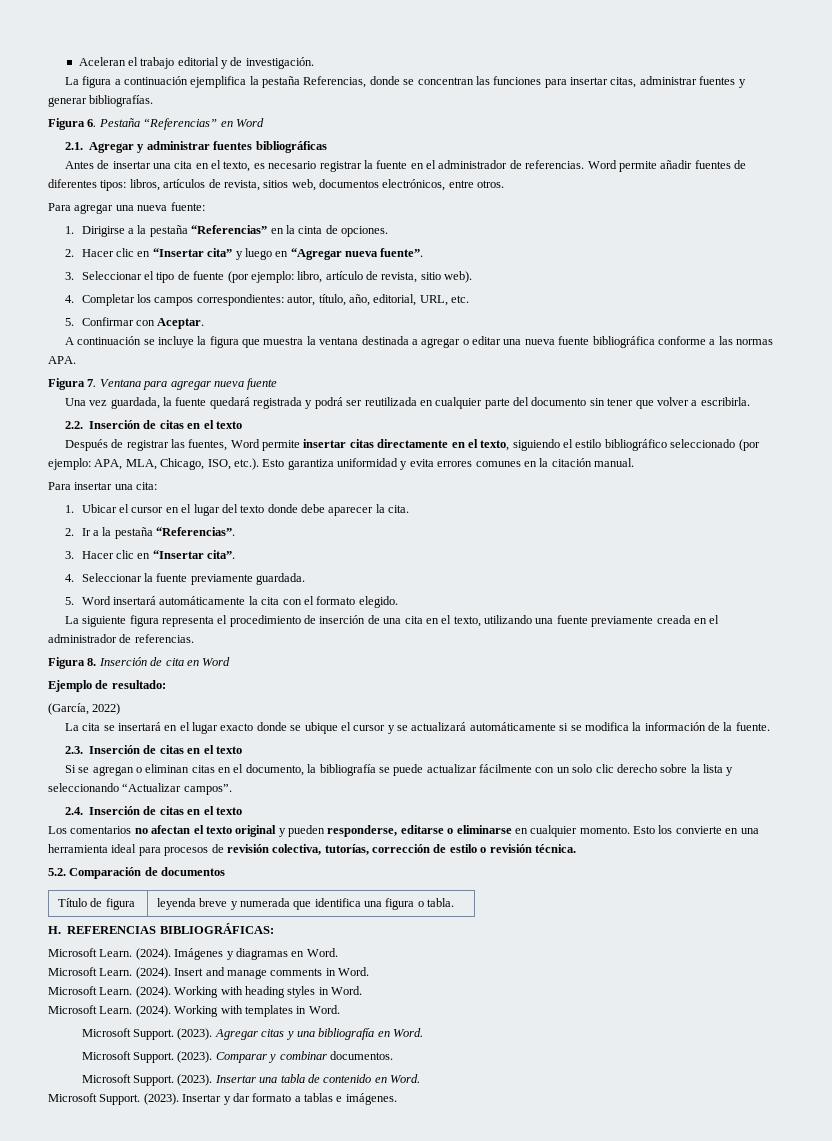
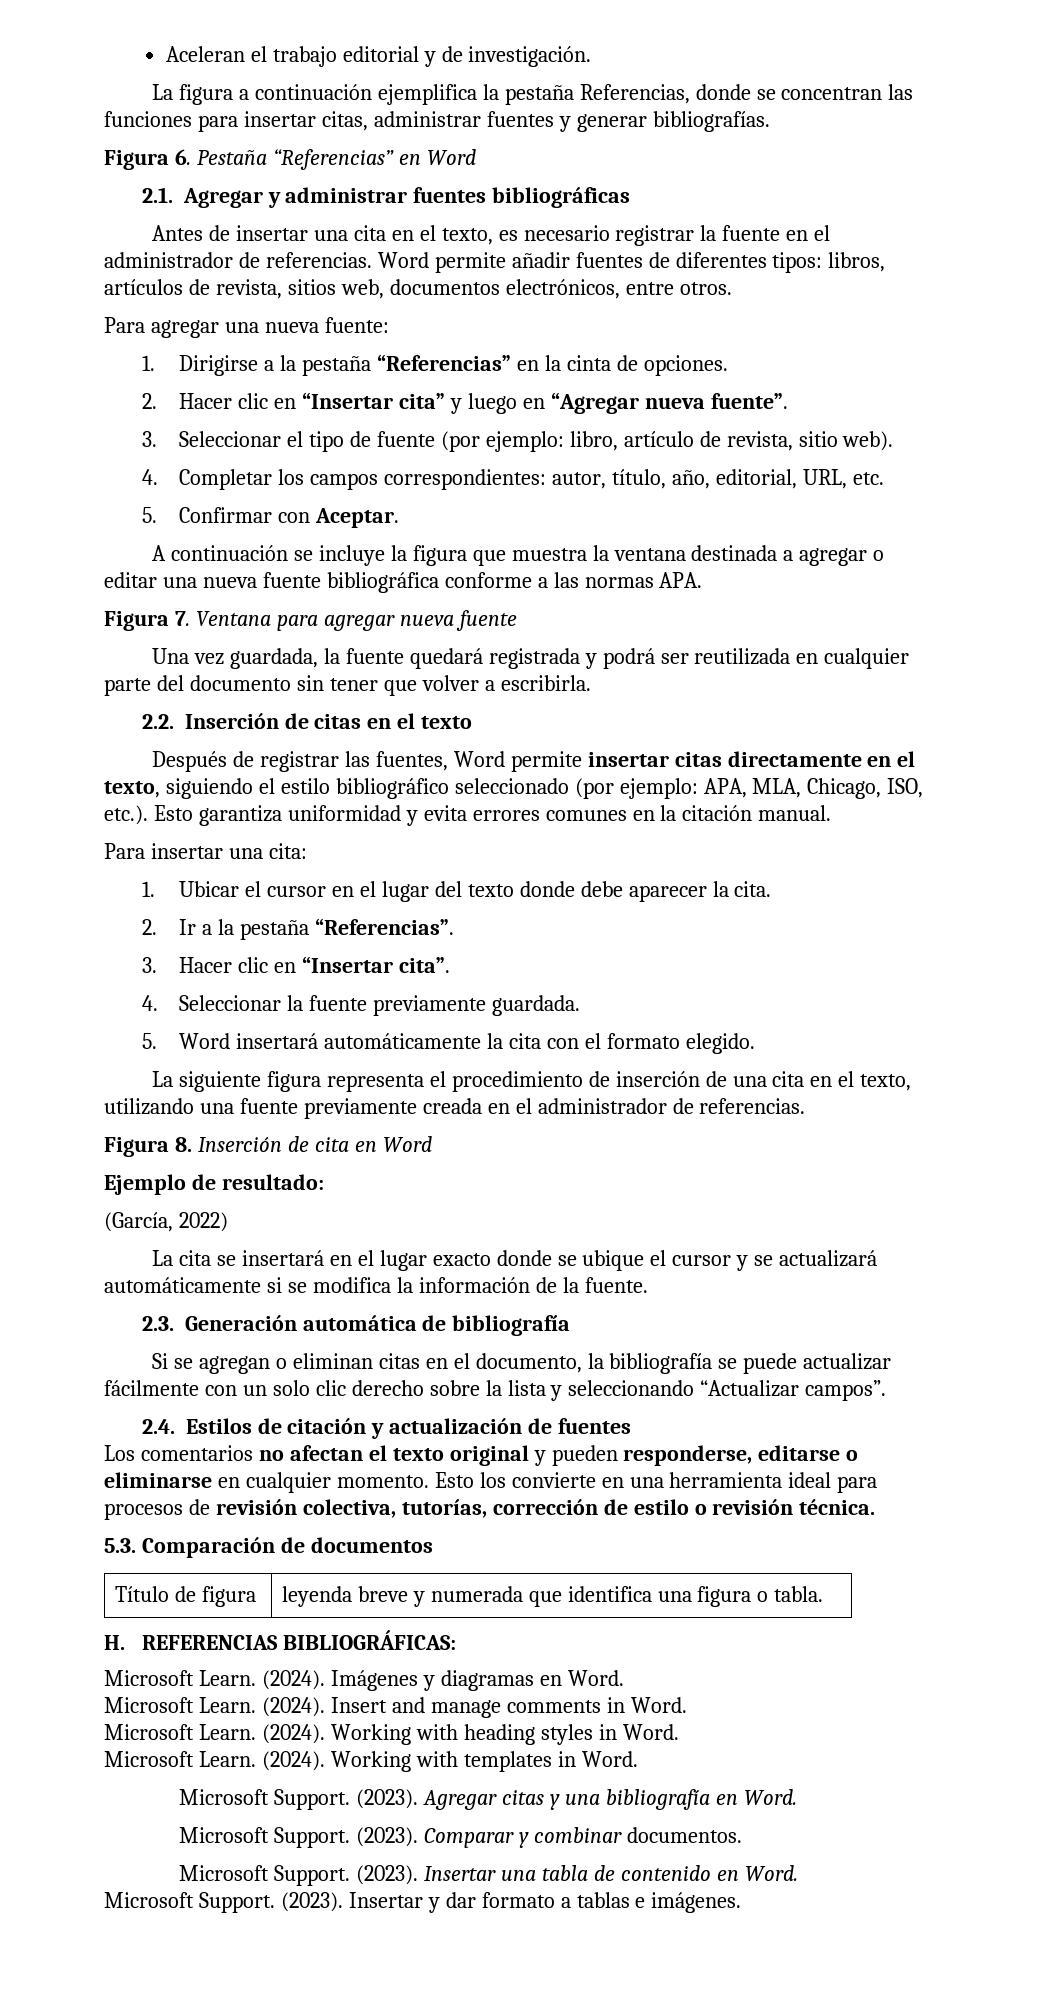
[89,745,242,754] Inserción de citas en el texto -> [184,1315,571,1336] Generación automática de bibliografía
[89,806,242,815] Inserción de citas en el texto -> [185,1418,632,1439] Estilos de citación y actualización de fuentes
[48,868,66,876] 5.2. -> [104,1538,136,1553] 5.3.

